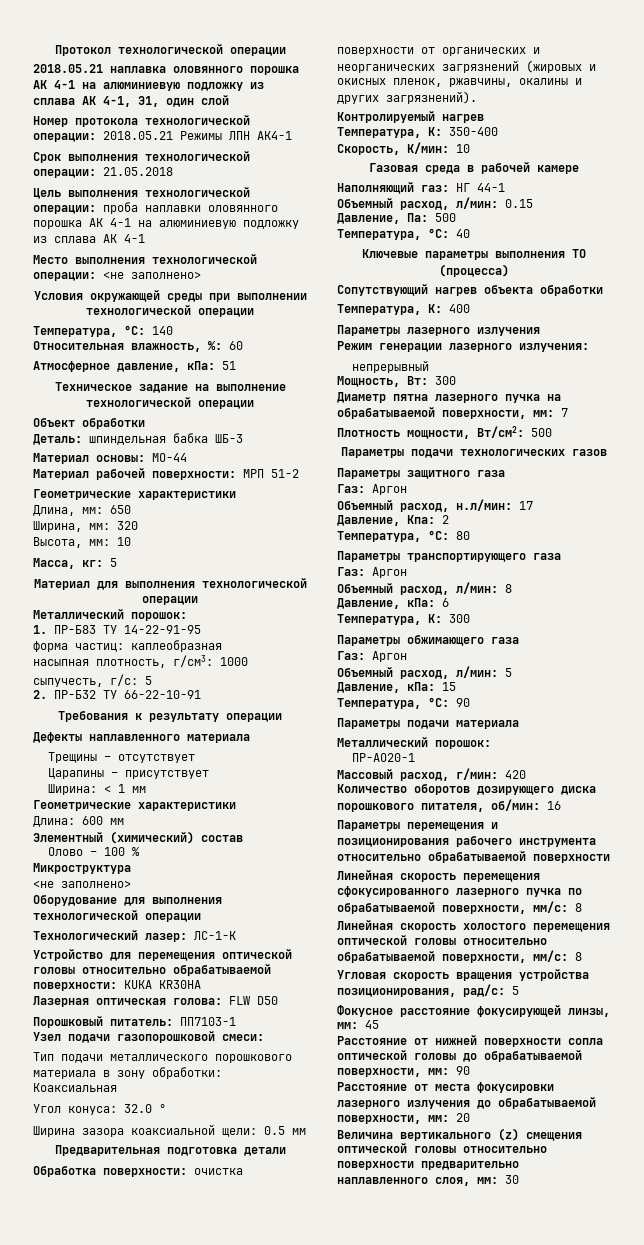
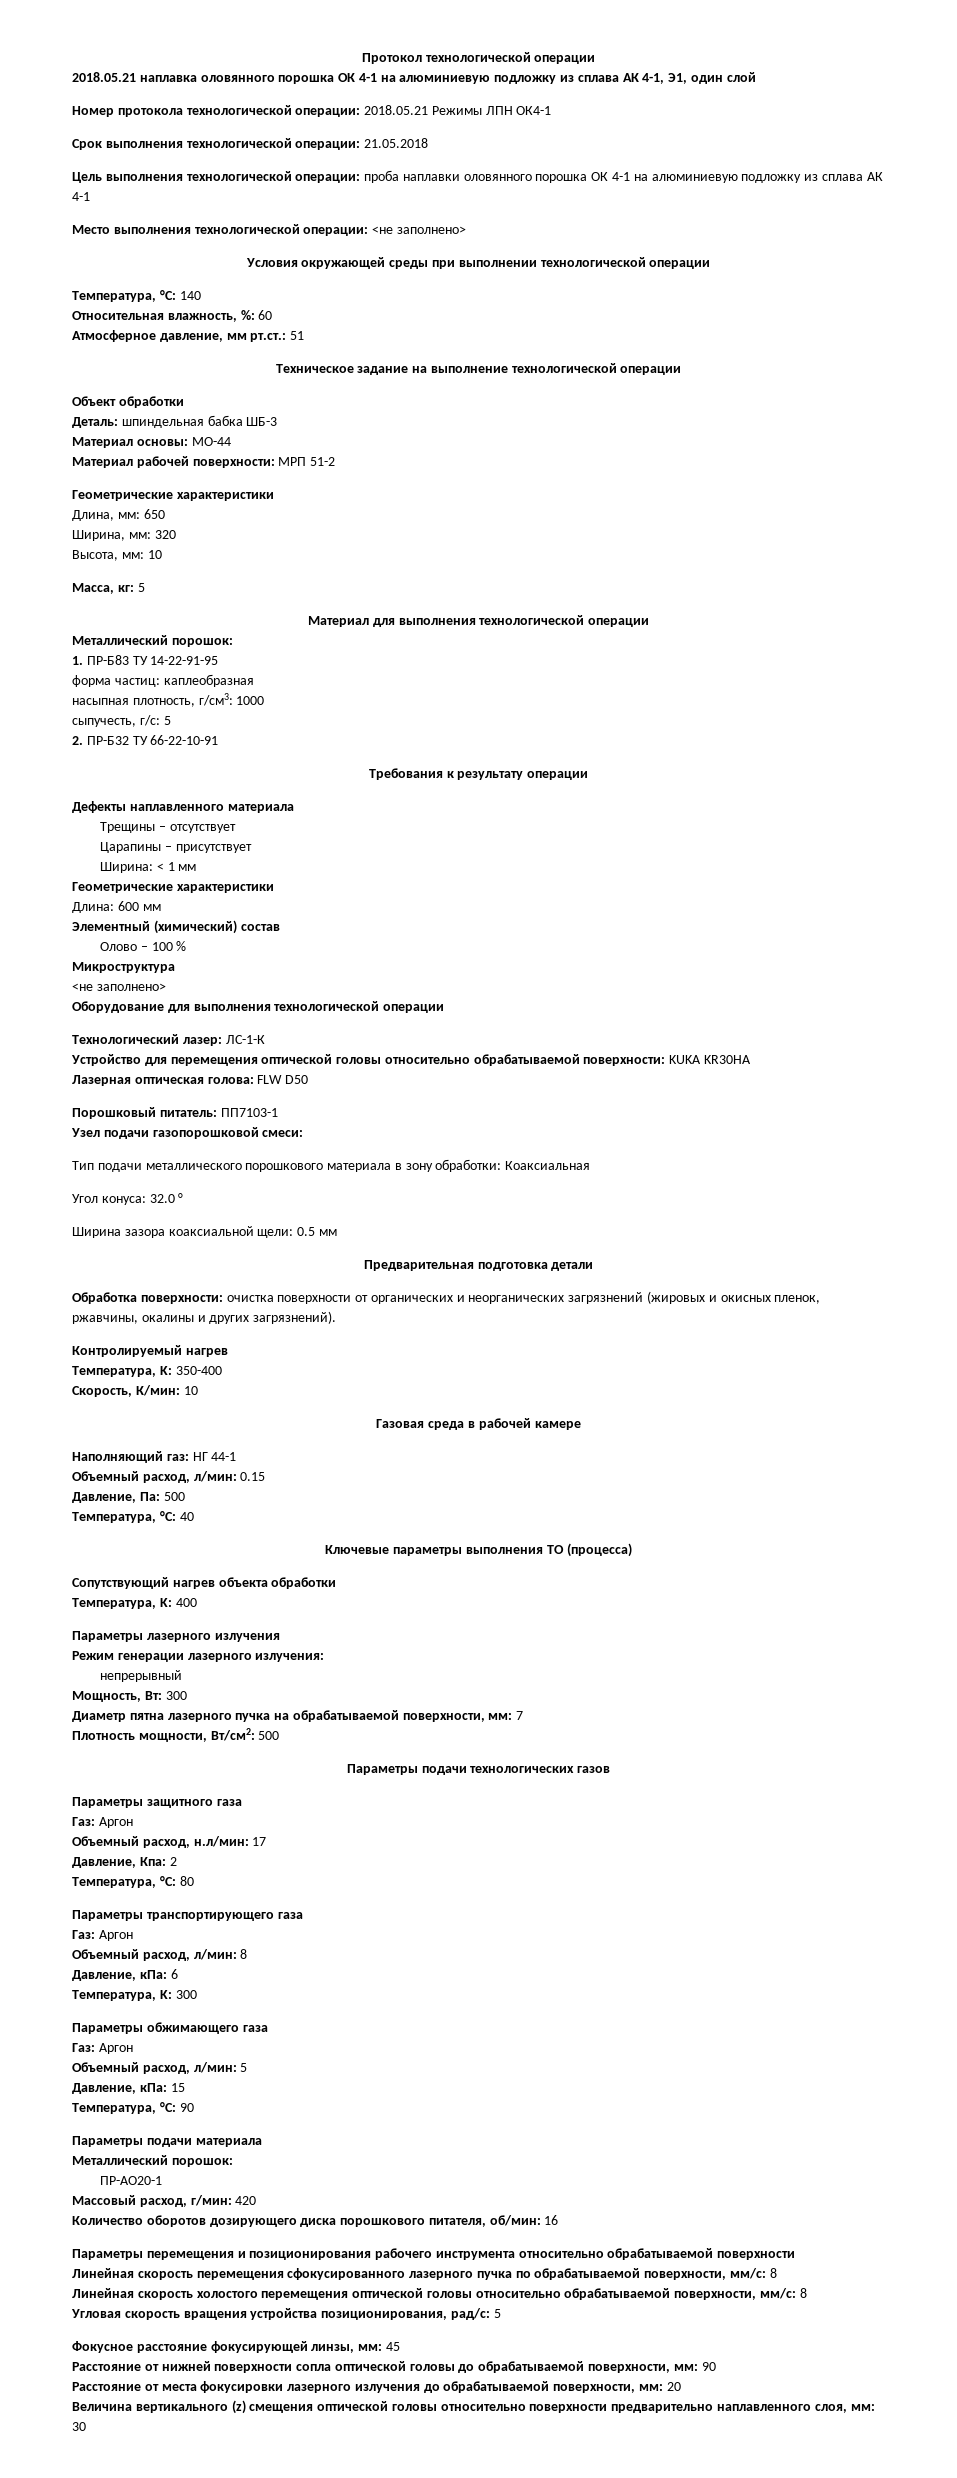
[33,80,47,89] АК -> [338,73,356,82] ОК
[257,131,292,140] АК4-1 -> [516,106,552,115] ОК4-1
[89,218,103,227] АК -> [591,172,609,181] ОК
[187,361,215,370] кПа: -> [226,333,287,342] мм рт.ст.:

